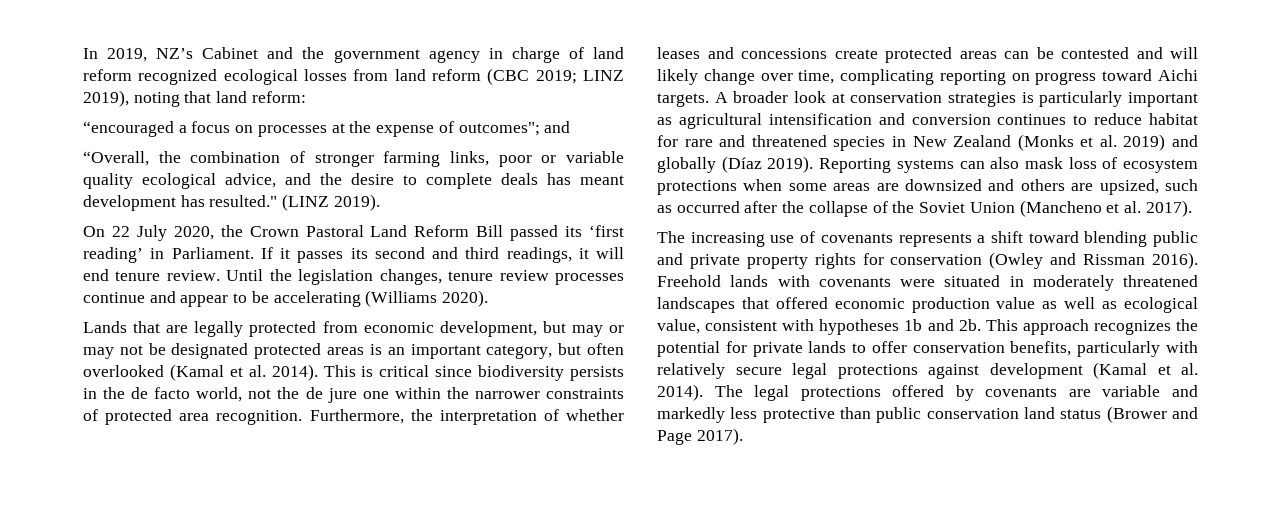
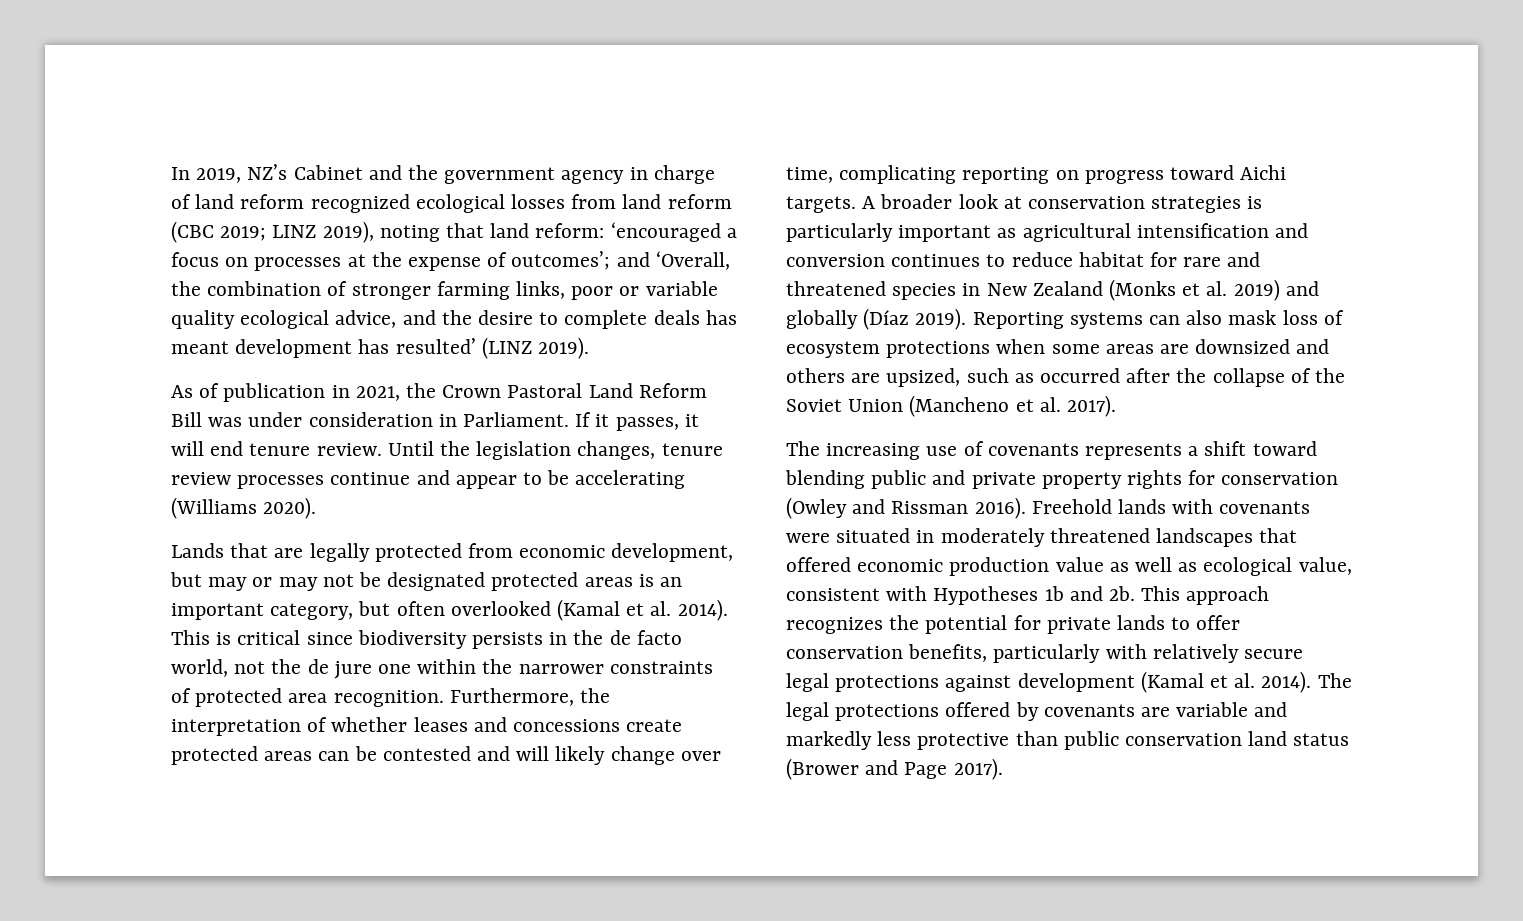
[83,121,174,137] // “encouraged -> [610,222,721,242] ‘encouraged
[458,121,571,136] [83,151,149,166] outcomes"; and // “Overall, -> [511,251,730,270] outcomes’; and ‘Overall,
[209,195,278,207] resulted." -> [395,338,476,354] resulted’
[83,225,214,241] On 22 July 2020, -> [171,383,400,402] As of publication in 2021,
[510,225,625,241] [83,247,572,263] passed its ‘first reading’ in Parliament. If it passes its second and third readings, -> [208,412,679,431] was under consideration in Parliament. If it passes,
[819,319,900,335] hypotheses -> [933,586,1039,605] Hypotheses

